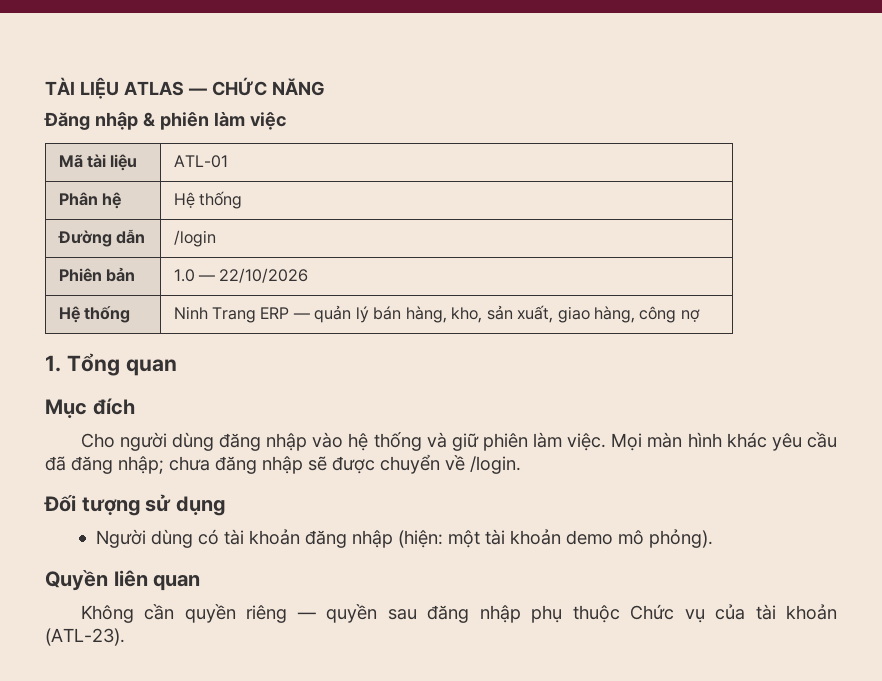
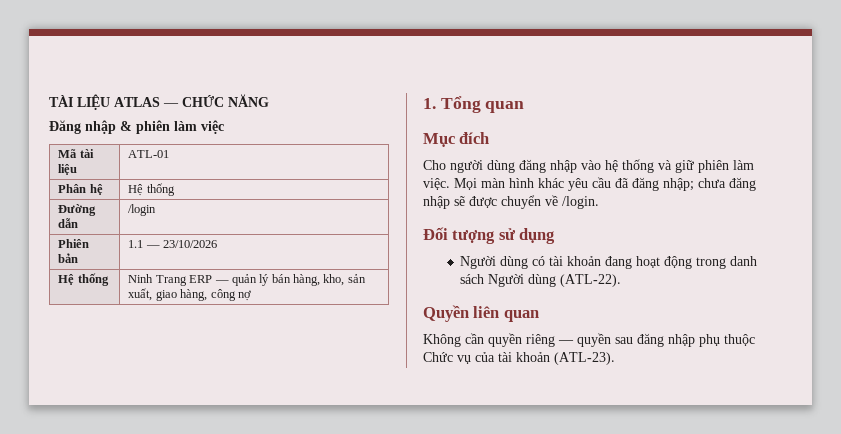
[173,268,309,283] 1.0 — 22/10/2026 -> [128,240,218,248] 1.1 — 23/10/2026
[304,529,713,548] đăng nhập (hiện: một tài khoản demo mô phỏng). -> [605,256,758,269] [460,274,622,287] đang hoạt động trong danh sách Người dùng (ATL-22).

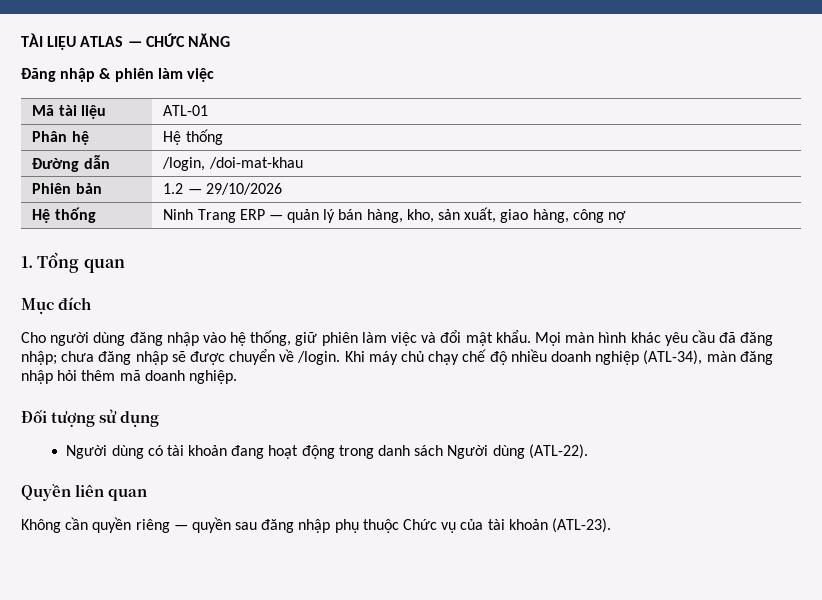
[128,204,157,216] /login -> [162,157,303,171] /login, /doi-mat-khau
[128,240,218,248] 1.1 — 23/10/2026 -> [163,183,282,195] 1.2 — 29/10/2026
[622,159,672,173] thống và -> [250,330,292,346] thống,
[423,178,450,190] việc. -> [391,330,531,346] việc và đổi mật khẩu.
(599, 202) none -> [344,349,773,365] [21,370,237,384] Khi máy chủ chạy chế độ nhiều doanh nghiệp (ATL-34), màn đăng nhập hỏi thêm mã doanh nghiệp.

